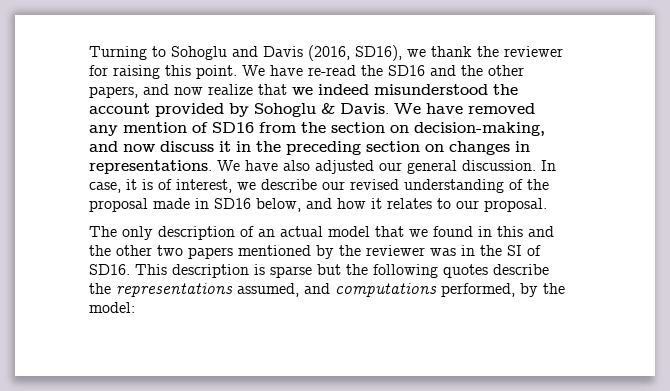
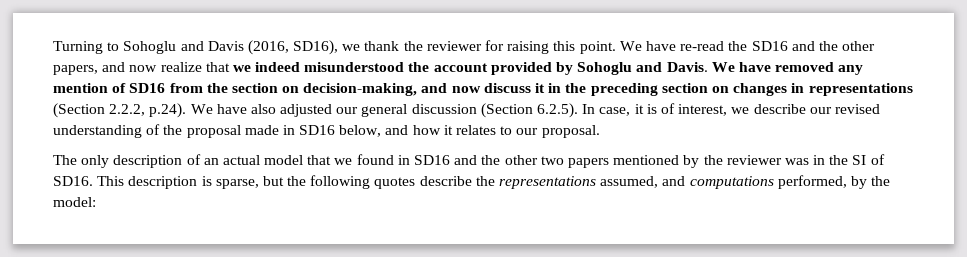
[321,103,335,114] & -> [636,62,663,72] and
[89,160,212,174] representations. -> [808,83,913,96] [53,103,187,118] representations (Section 2.2.2, p.24).
[462,160,536,171] discussion. -> [411,103,579,118] discussion (Section 6.2.5).
[497,226,523,237] this -> [414,155,451,165] SD16
[270,266,312,278] sparse -> [215,179,259,189] sparse,

